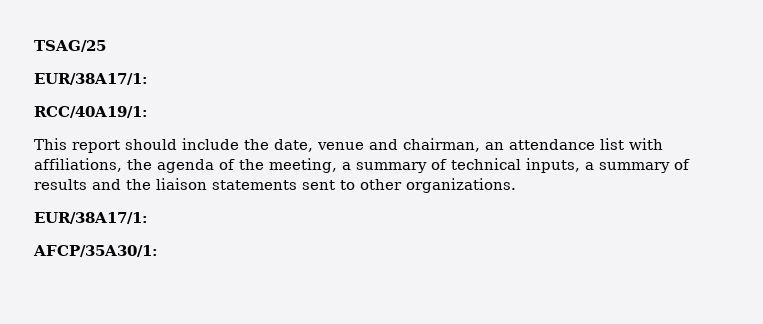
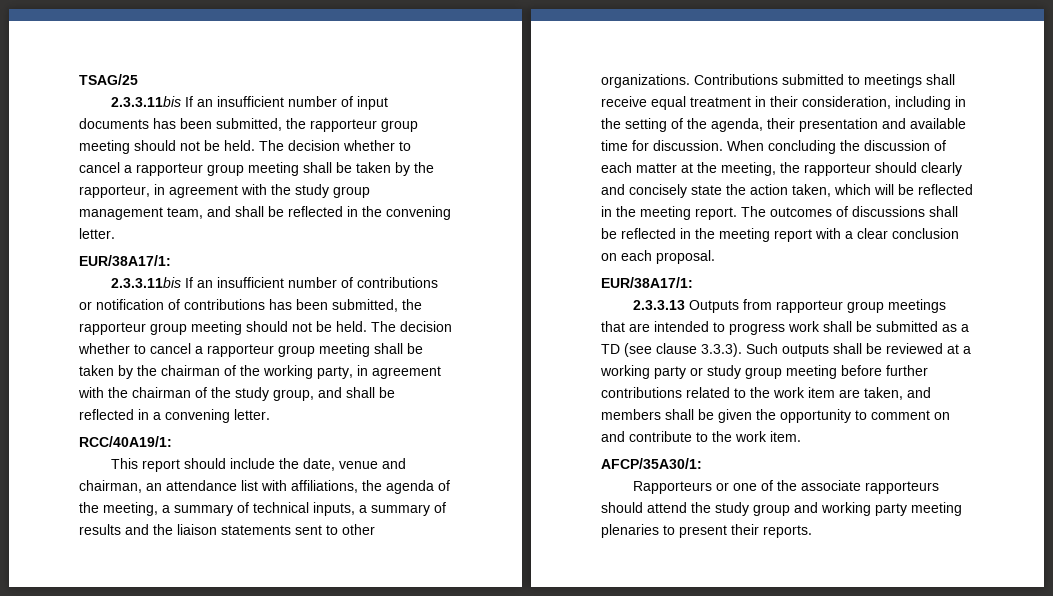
[34,73,148,85] EUR/38A17/1: -> [111,96,389,110] [79,118,418,132] [79,140,411,154] [79,162,434,176] [79,184,370,198] [79,206,451,220] [79,228,115,239] [79,255,171,266] [111,277,439,288] [79,299,422,312] [79,321,452,335] [78,343,423,357] [79,365,441,379] [78,387,395,401] [79,409,270,423] 2.3.3.11bis If an insufficient number of input documents has been submitted, the rapporteur group meeting should not be held. The decision whether to cancel a rapporteur group meeting shall be taken by the rapporteur, in agreement with the study group management team, and shall be reflected in the convening letter. // EUR/38A17/1: // 2.3.3.11bis If an insufficient number of contributions or notification of contributions has been submitted, the rapporteur group meeting should not be held. The decision whether to cancel a rapporteur group meeting shall be taken by the chairman of the working party, in agreement with the chairman of the study group, and shall be reflected in a convening letter.
[34,212,148,224] [33,245,158,257] // EUR/38A17/1: // AFCP/35A30/1: -> [694,74,955,88] [601,96,966,110] [601,118,966,132] [601,140,946,154] [601,162,962,176] [601,184,973,198] [601,206,958,220] [601,228,959,242] [601,250,715,264] [601,277,693,288] [633,299,947,313] [601,321,969,335] [601,343,971,357] [600,365,928,379] [601,387,931,400] [601,409,950,423] [601,431,801,442] [601,458,702,469] [633,480,940,494] [601,502,962,516] [601,524,812,538] Contributions submitted to meetings shall receive equal treatment in their consideration, including in the setting of the agenda, their presentation and available time for discussion. When concluding the discussion of each matter at the meeting, the rapporteur should clearly and concisely state the action taken, which will be reflected in the meeting report. The outcomes of discussions shall be reflected in the meeting report with a clear conclusion on each proposal. // EUR/38A17/1: // 2.3.3.13 Outputs from rapporteur group meetings that are intended to progress work shall be submitted as a TD (see clause 3.3.3). Such outputs shall be reviewed at a working party or study group meeting before further contributions related to the work item are taken, and members shall be given the opportunity to comment on and contribute to the work item. // AFCP/35A30/1: // Rapporteurs or one of the associate rapporteurs should attend the study group and working party meeting plenaries to present their reports.

